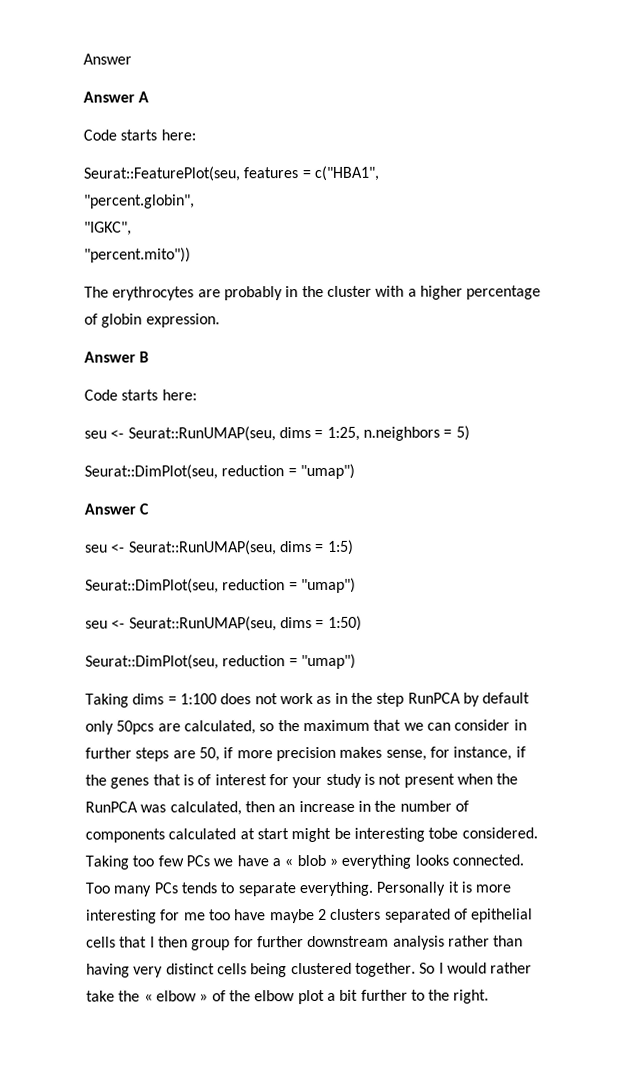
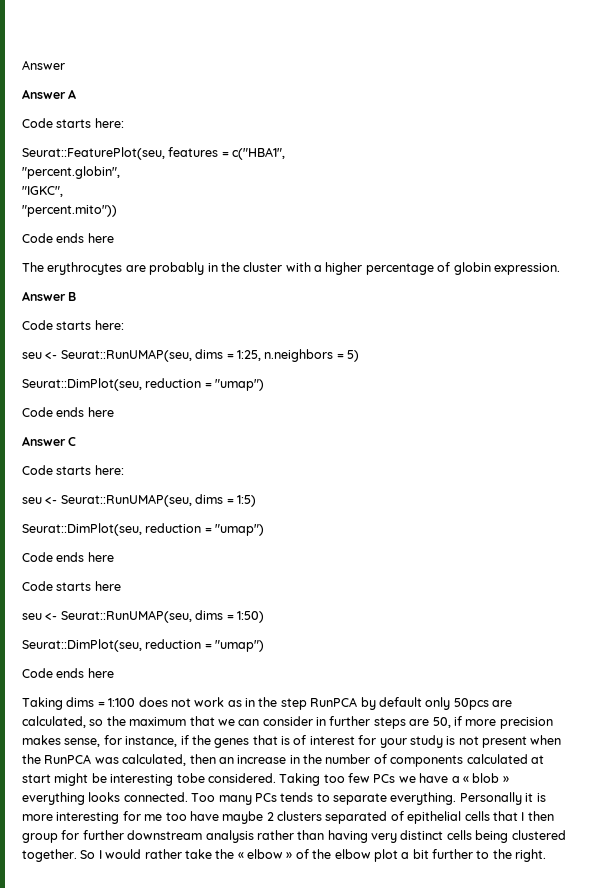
(191, 255) none -> [22,233,114,243] // Code ends here
(355, 471) none -> [22,407,114,417] // Code ends here
(150, 509) none -> [22,465,124,475] // Code starts here:
(356, 585) none -> [22,552,114,562] [22,581,121,591] // Code ends here // Code starts here
(356, 661) none -> [22,668,114,678] // Code ends here

